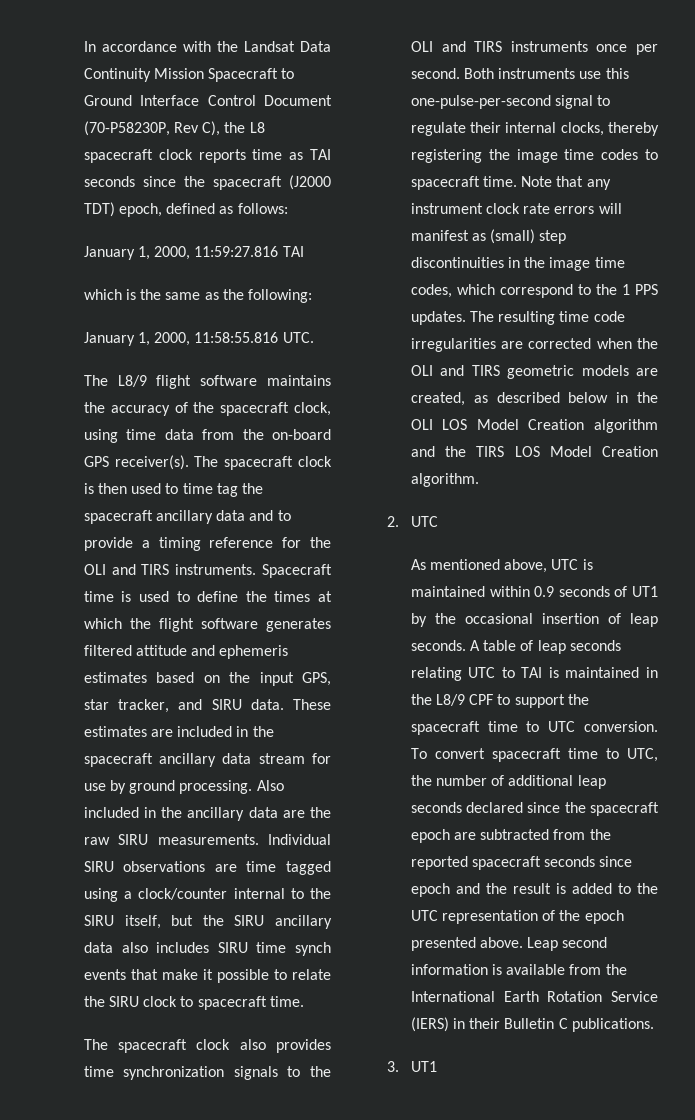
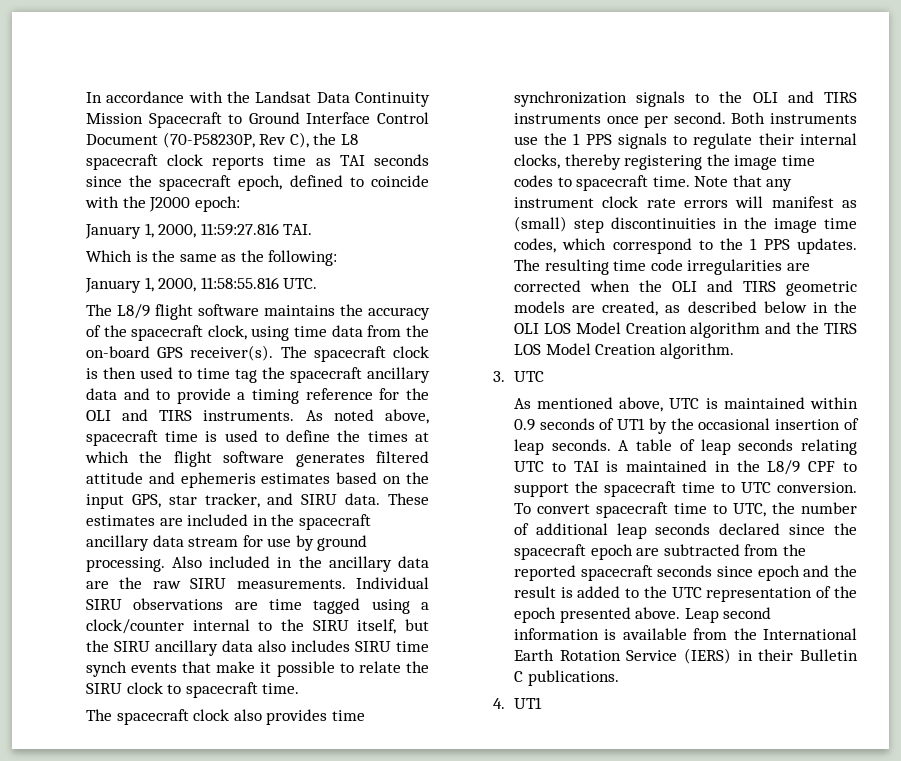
[289,175,331,190] [83,202,288,217] (J2000 TDT) epoch, defined as follows: -> [238,175,429,191] [84,196,240,212] epoch, defined to coincide with the J2000 epoch:
[282,246,304,257] [83,289,122,300] TAI // which -> [283,224,313,235] [85,250,132,262] TAI. // Which
[262,564,332,578] Spacecraft -> [305,409,429,424] [85,430,158,446] As noted above, spacecraft
[605,68,629,79] [410,95,594,109] this one-pulse-per-second signal -> [544,133,667,149] the 1 PPS signals
[387,516,400,527] 2. -> [492,371,505,382] 3.
[387,1061,400,1072] 3. -> [492,698,505,709] 4.

